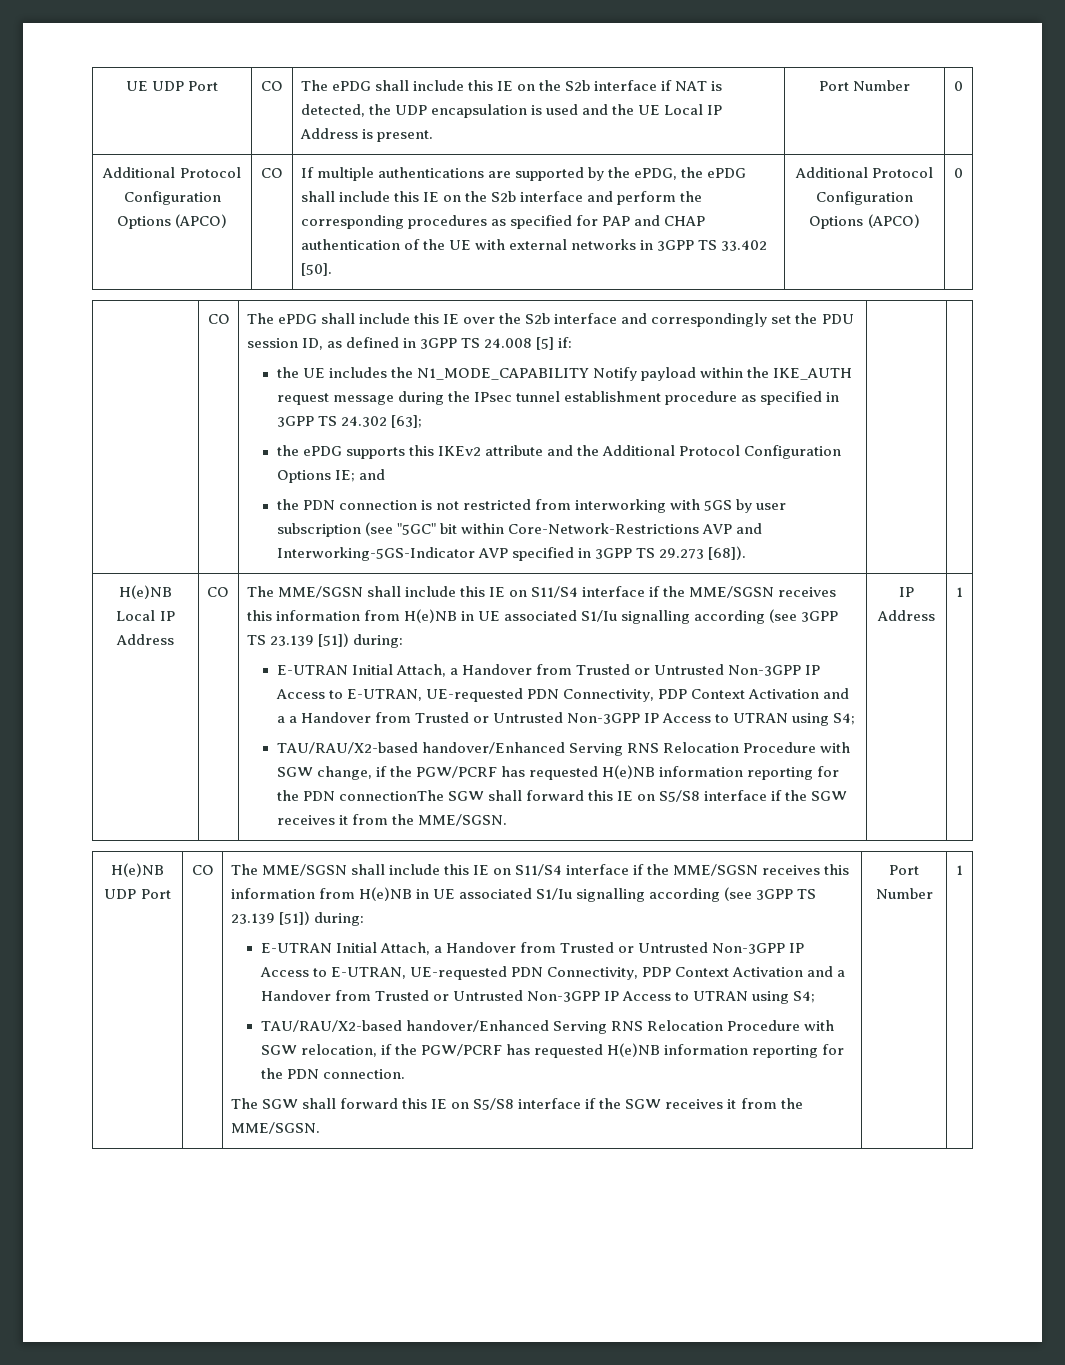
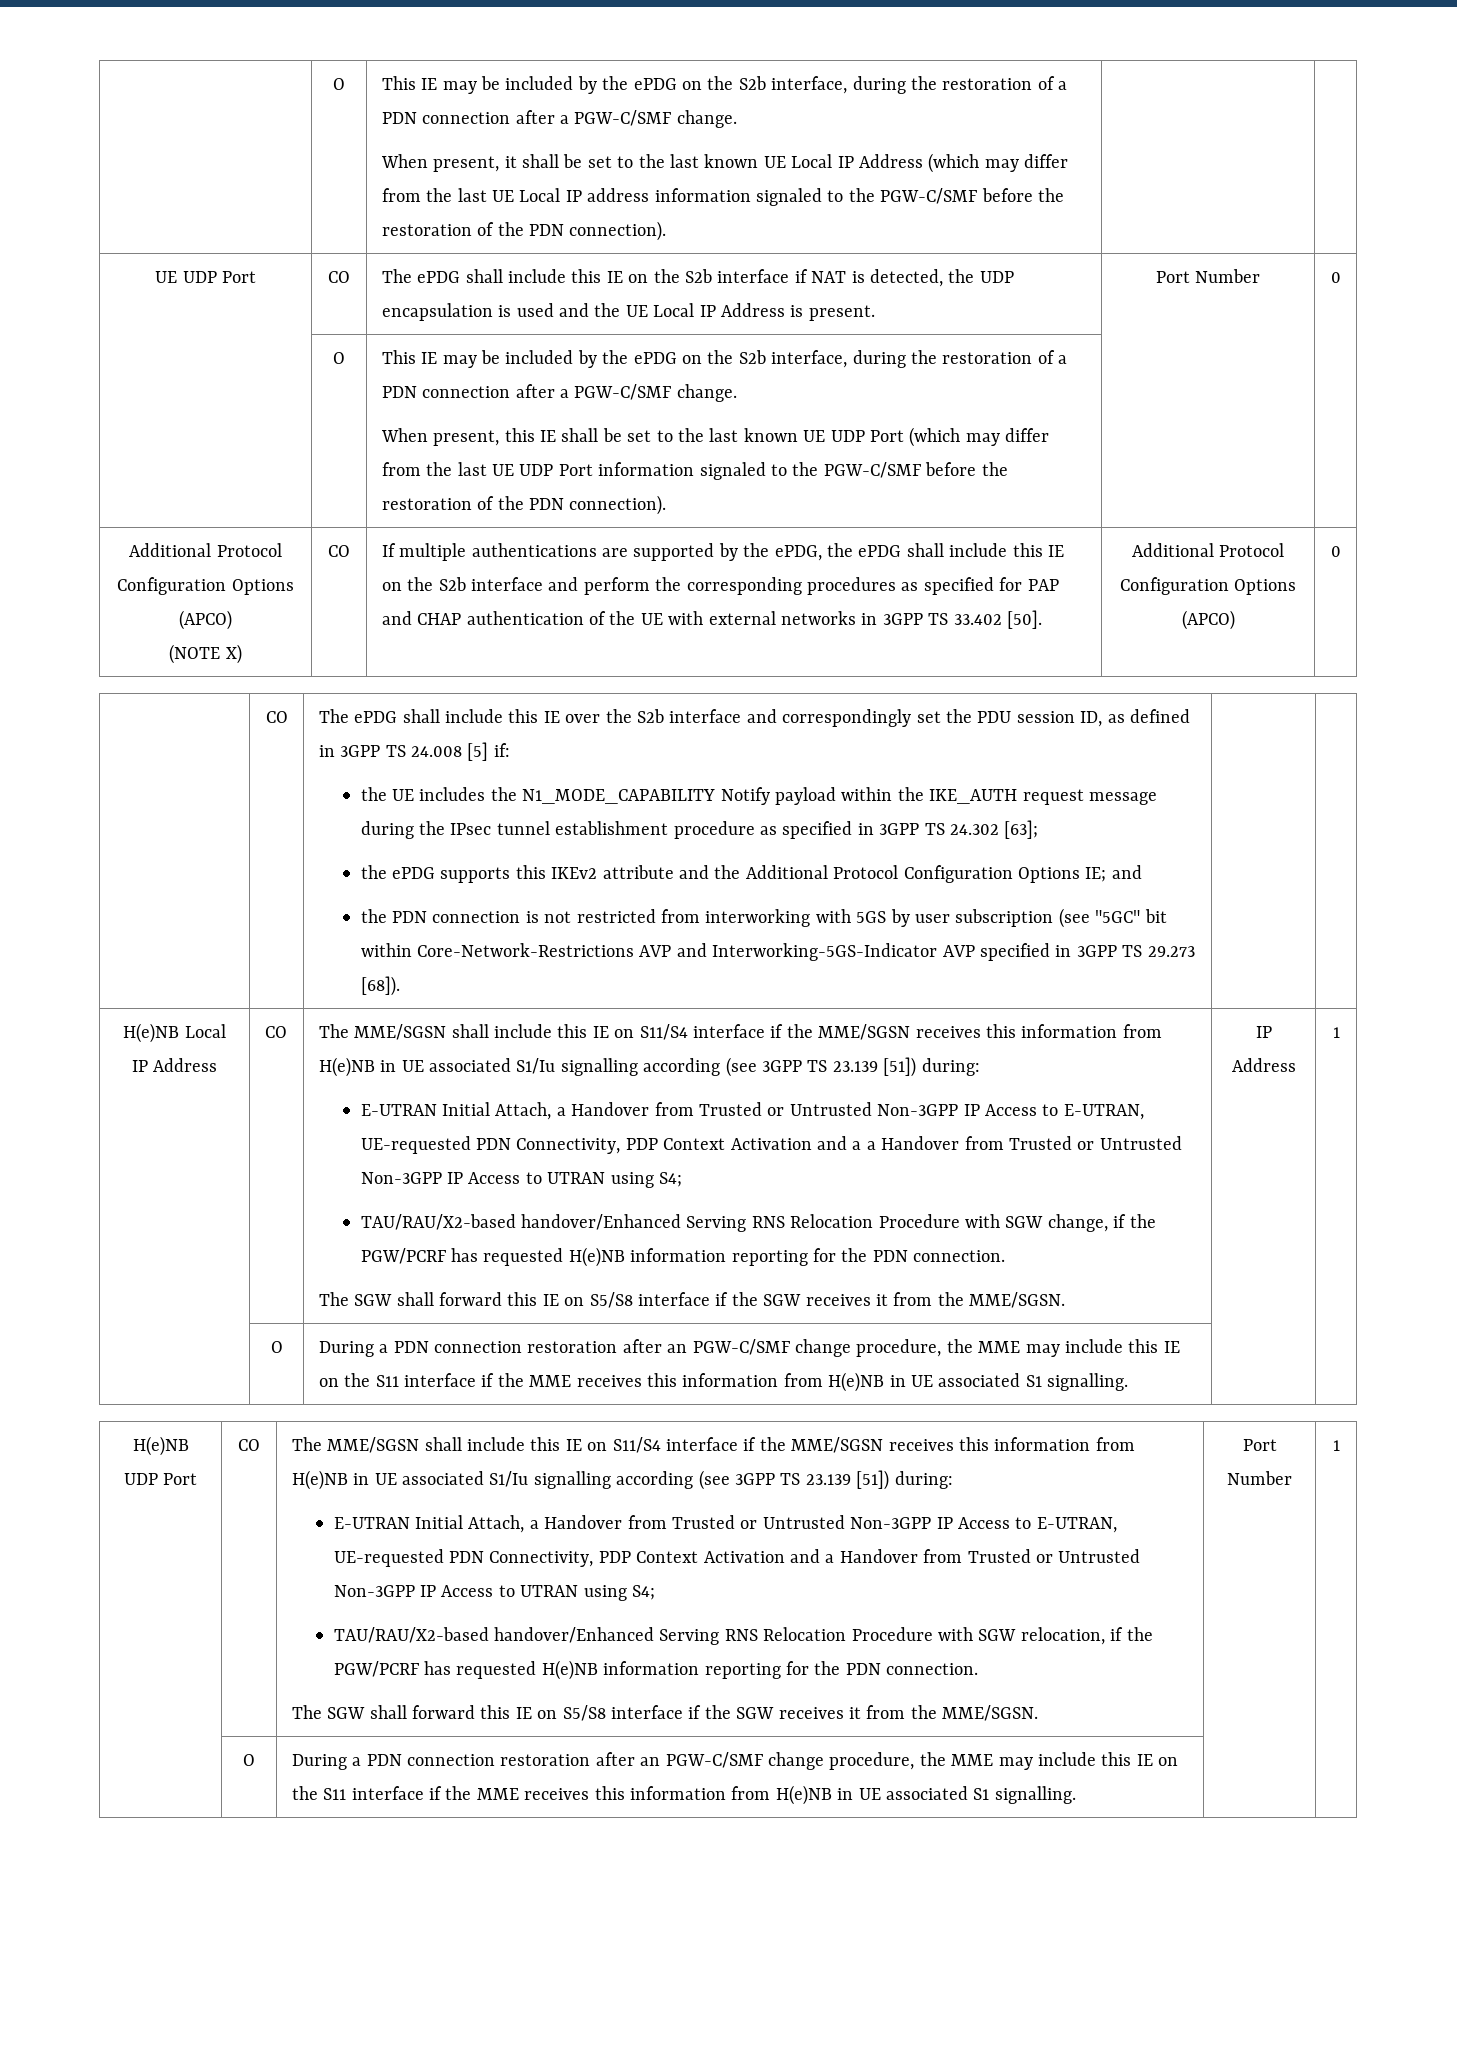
(125, 86) none -> [333,78,345,90] [381,76,1068,94] [381,110,737,128] [380,153,1069,173] [381,188,1064,206] [381,221,667,241] | O | This IE may be included by the ePDG on the S2b interface, during the restoration of a PDN connection after a PGW-C/SMF change. // When present, it shall be set to the last known UE Local IP Address (which may differ from the last UE Local IP address information signaled to the PGW-C/SMF before the restoration of the PDN connection). | | //
[102,167,241,178] [123,191,221,205] [116,214,228,229] // Additional Protocol Configuration Options (APCO) -> [333,352,345,364] [381,350,1068,368] [381,384,737,402] [380,427,1050,447] [381,462,1008,480] [381,495,667,515] [129,543,282,557] [117,577,294,595] [179,610,232,630] [169,644,242,664] // | O | This IE may be included by the ePDG on the S2b interface, during the restoration of a PDN connection after a PGW-C/SMF change. // When present, this IE shall be set to the last known UE UDP Port (which may differ from the last UE UDP Port information signaled to the PGW-C/SMF before the restoration of the PDN connection). | | // Additional Protocol Configuration Options (APCO) // (NOTE X)
[338,790,444,801] connectionThe -> [913,1250,1006,1262] [318,1292,349,1306] connection. // The
(963, 592) none -> [270,1341,283,1353] [318,1339,1180,1357] [318,1372,1129,1392] // | O | During a PDN connection restoration after an PGW-C/SMF change procedure, the MME may include this IE on the S11 interface if the MME receives this information from H(e)NB in UE associated S1 signalling. | |
(963, 870) none -> [243,1754,255,1766] [291,1752,1179,1770] [291,1785,1076,1805] // | O | During a PDN connection restoration after an PGW-C/SMF change procedure, the MME may include this IE on the S11 interface if the MME receives this information from H(e)NB in UE associated S1 signalling. | |

